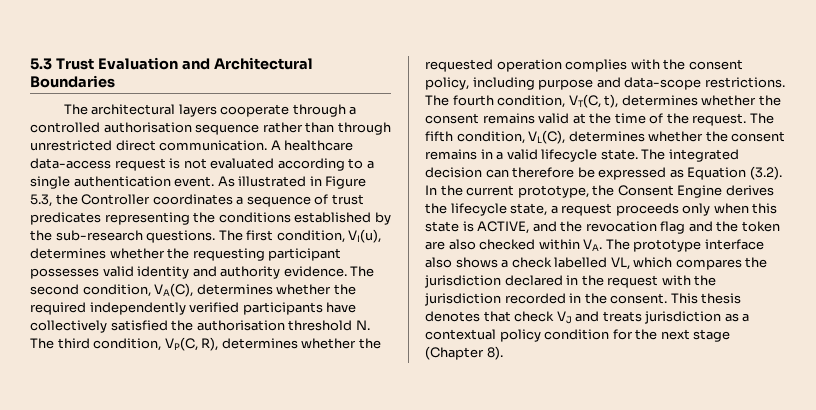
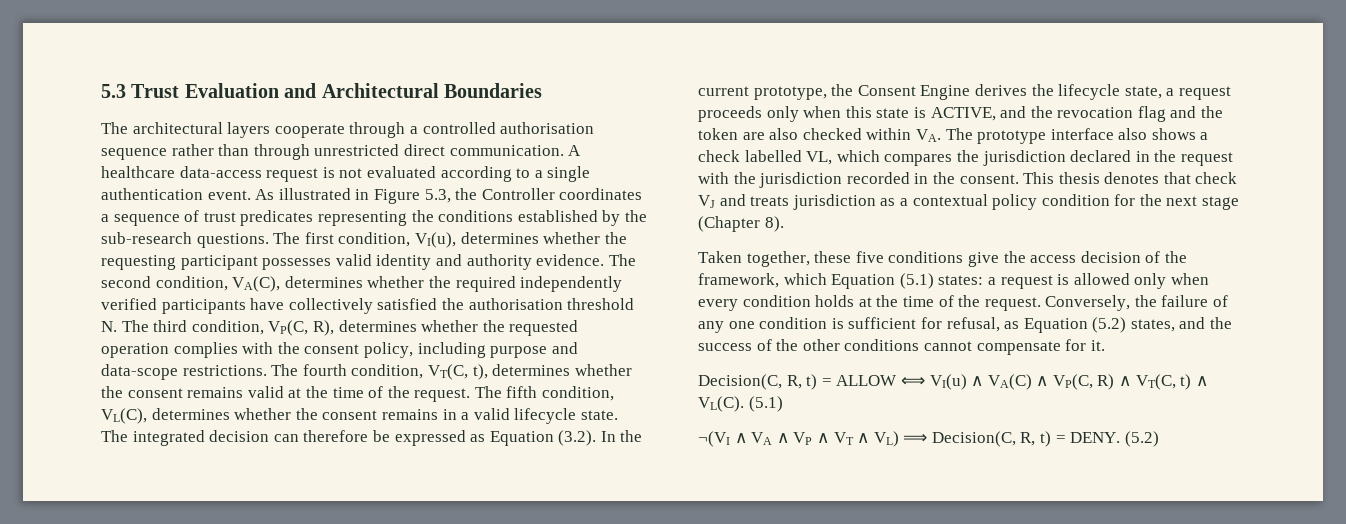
(503, 353) none -> [698,251,1187,267] [698,273,1209,289] [698,295,1229,311] [698,317,1233,333] [698,339,1105,355] [698,374,1208,390] [698,396,783,412] [698,431,1159,447] // Taken together, these five conditions give the access decision of the framework, which Equation (5.1) states: a request is allowed only when every condition holds at the time of the request. Conversely, the failure of any one condition is sufficient for refusal, as Equation (5.2) states, and the success of the other conditions cannot compensate for it. // Decision(C, R, t) = ALLOW ⟺ VI(u) ∧ VA(C) ∧ VP(C, R) ∧ VT(C, t) ∧ VL(C). (5.1) // ¬(VI ∧ VA ∧ VP ∧ VT ∧ VL) ⟹ Decision(C, R, t) = DENY. (5.2)

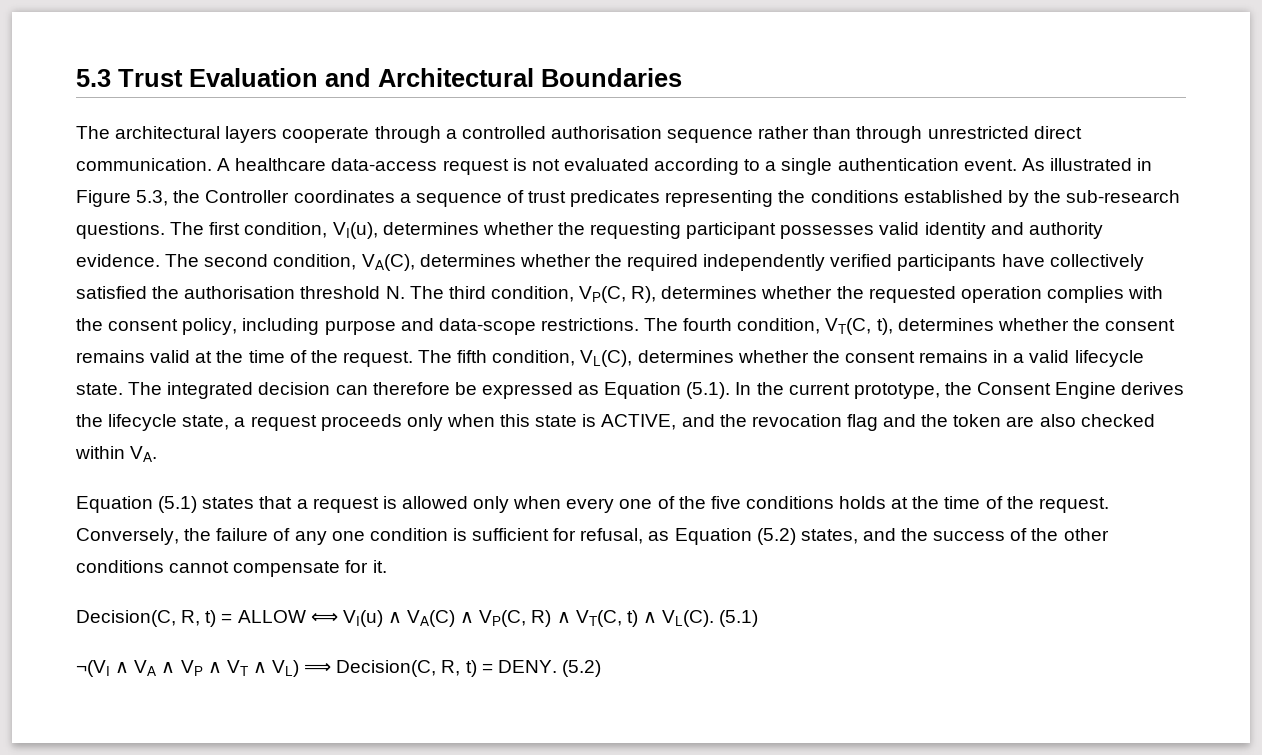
[558,430,597,446] (3.2). -> [686,382,731,399] (5.1).
[945,128,1209,144] [698,150,1233,166] [698,172,1238,188] [698,194,1240,210] [698,216,784,232] [698,251,1187,267] [698,273,984,289] The prototype interface also shows a check labelled VL, which compares the jurisdiction declared in the request with the jurisdiction recorded in the consent. This thesis denotes that check VJ and treats jurisdiction as a contextual policy condition for the next stage (Chapter 8). // Taken together, these five conditions give the access decision of the framework, which Equation (5.1) states: -> [76,496,293,513] // Equation (5.1) states that
[742,295,811,307] condition -> [619,496,834,509] one of the five conditions

